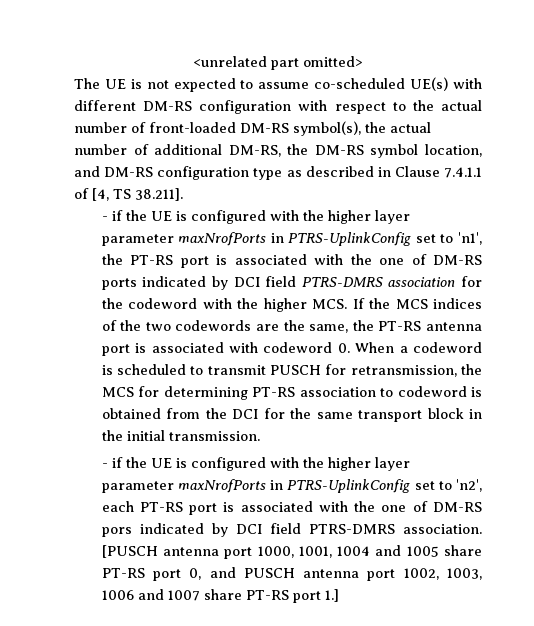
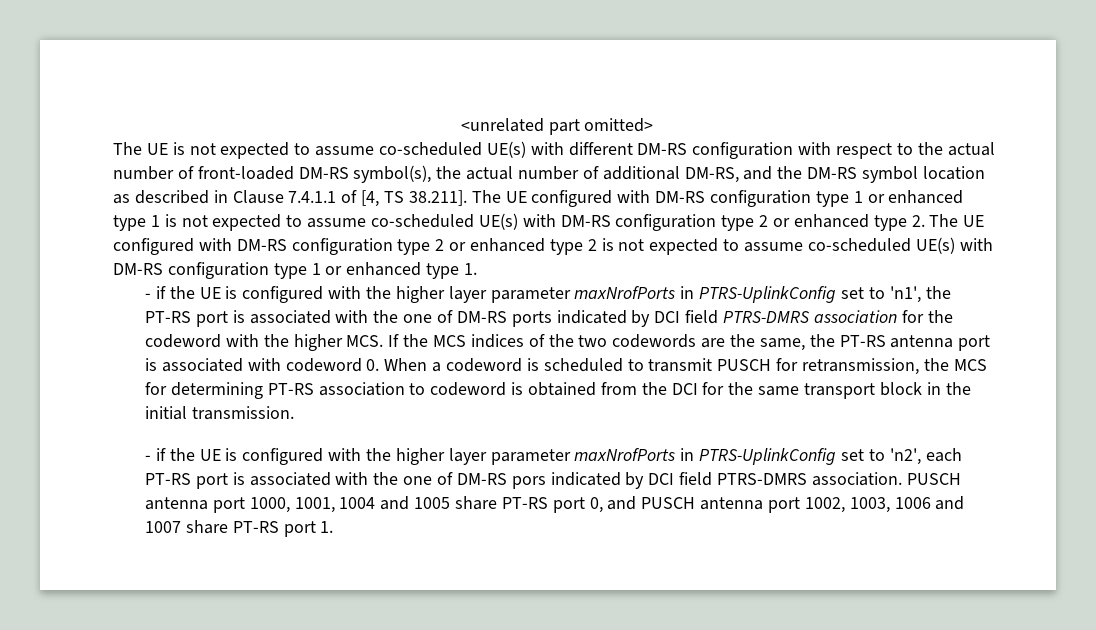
(281, 151) none -> [743,166,773,180] and
[425,144,482,157] [74,166,283,180] location, and DM-RS configuration type -> [922,166,985,180] location
(183, 194) none -> [471,190,964,207] [113,213,985,231] [113,237,993,255] [113,262,478,279] The UE configured with DM-RS configuration type 1 or enhanced type 1 is not expected to assume co-scheduled UE(s) with DM-RS configuration type 2 or enhanced type 2. The UE configured with DM-RS configuration type 2 or enhanced type 2 is not expected to assume co-scheduled UE(s) with DM-RS configuration type 1 or enhanced type 1.
[101,545,158,558] [PUSCH -> [906,473,961,485] PUSCH
[324,589,339,602] 1.] -> [320,521,334,533] 1.

